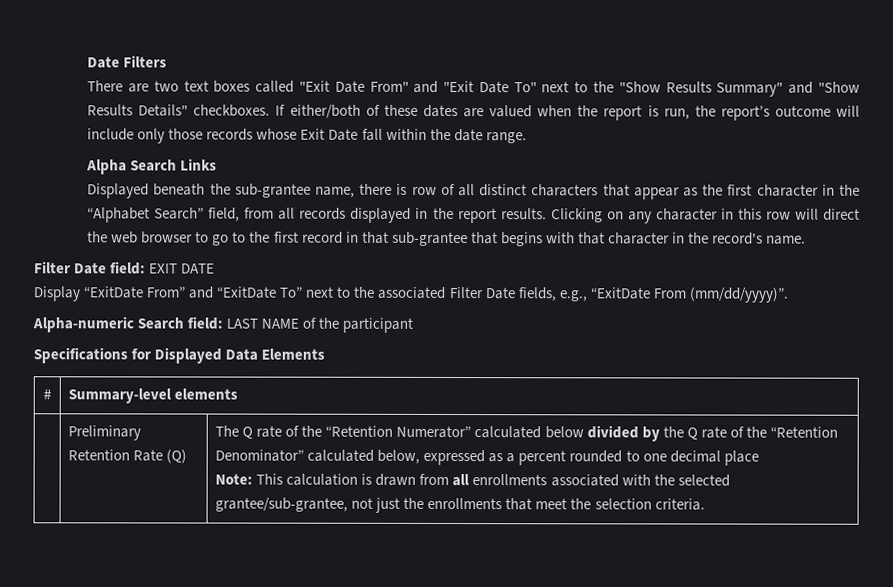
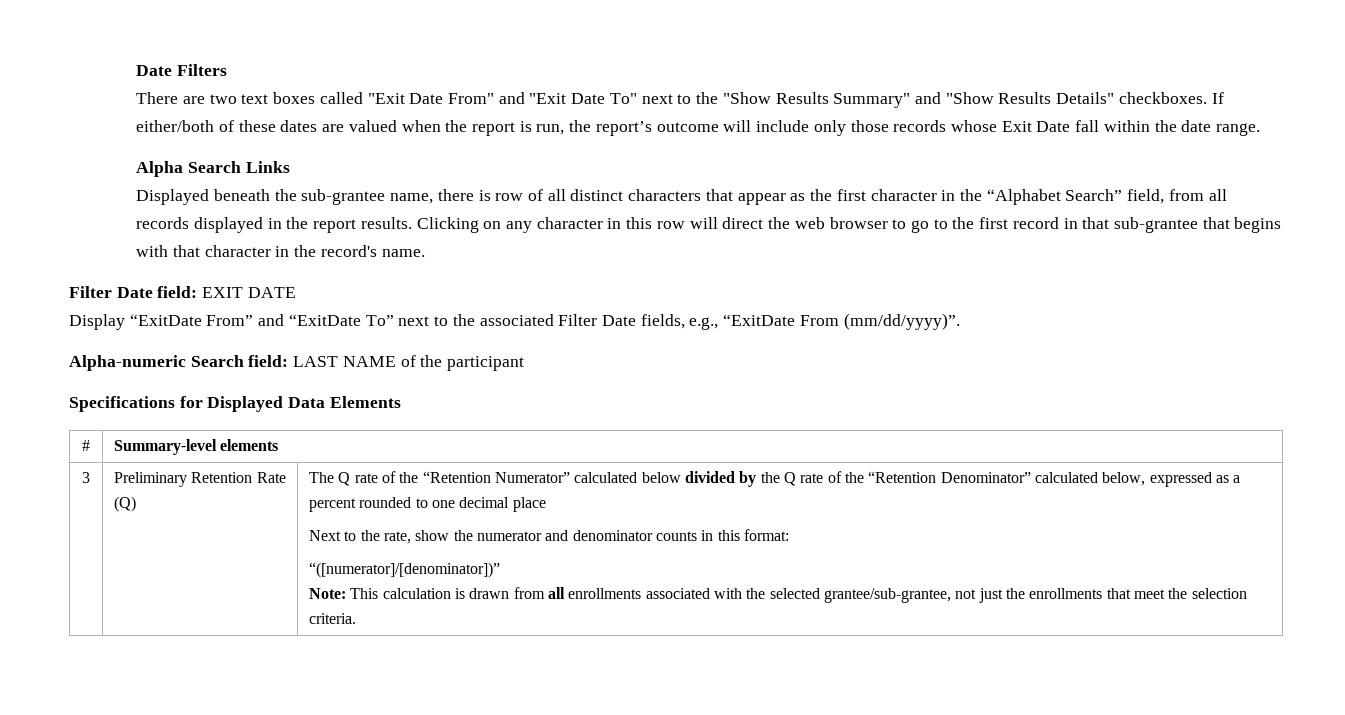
(239, 394) none -> [82,472,90,483] 3
(759, 458) none -> [309,529,790,544] [309,562,501,578] // Next to the rate, show the numerator and denominator counts in this format: // “([numerator]/[denominator])”

